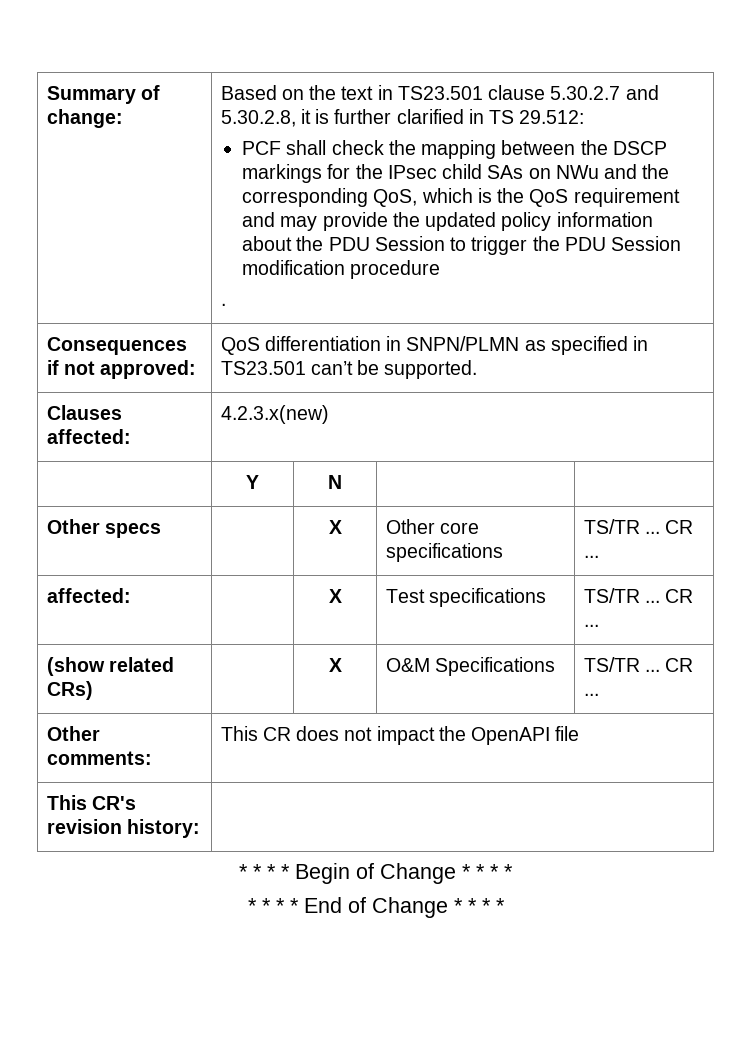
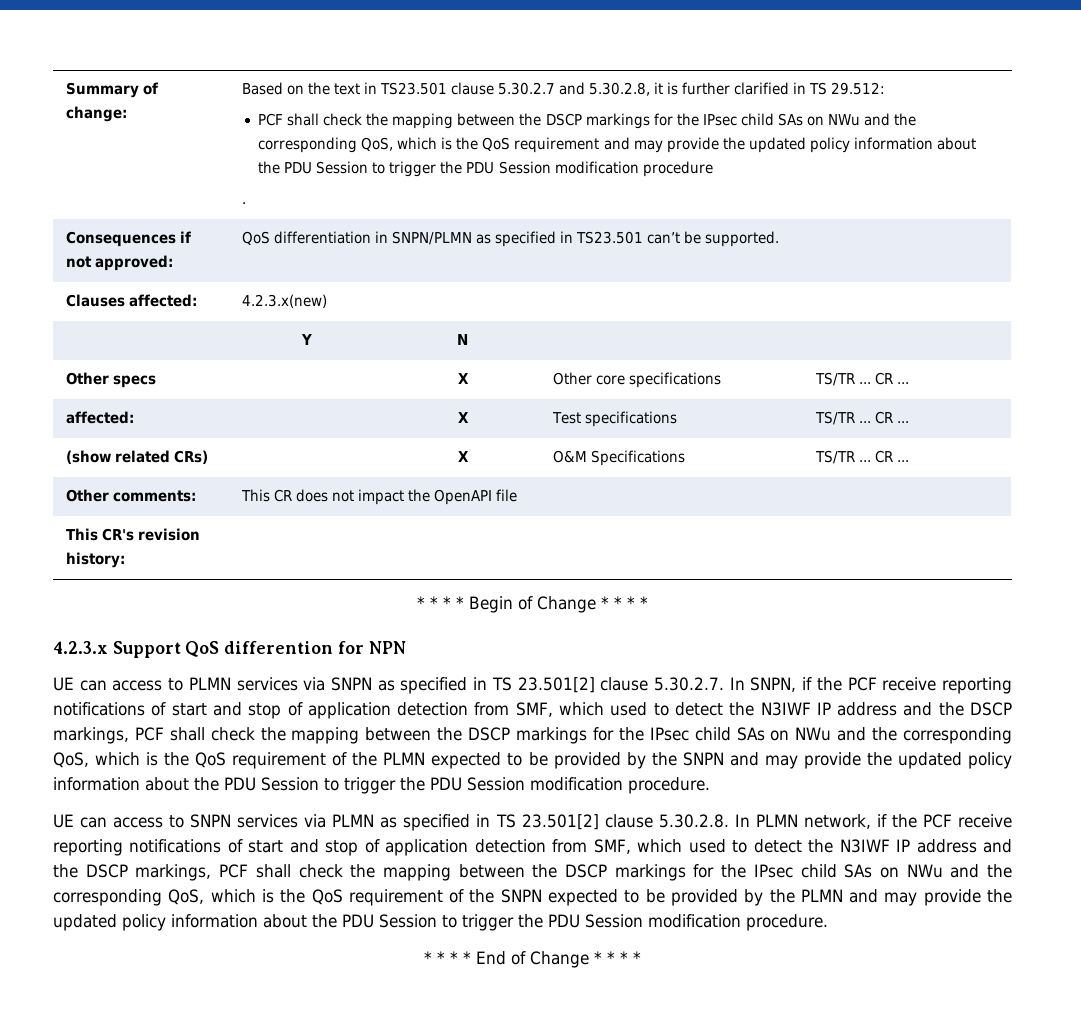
(513, 871) none -> [53,641,406,658] [53,677,1012,694] [53,702,1012,719] [53,727,1013,744] [53,752,1012,769] [53,777,710,794] [53,814,1012,831] [53,839,1013,856] [53,864,1013,881] [53,889,1012,906] [53,914,828,931] // 4.2.3.x Support QoS differention for NPN // UE can access to PLMN services via SNPN as specified in TS 23.501[2] clause 5.30.2.7. In SNPN, if the PCF receive reporting notifications of start and stop of application detection from SMF, which used to detect the N3IWF IP address and the DSCP markings, PCF shall check the mapping between the DSCP markings for the IPsec child SAs on NWu and the corresponding QoS, which is the QoS requirement of the PLMN expected to be provided by the SNPN and may provide the updated policy information about the PDU Session to trigger the PDU Session modification procedure. // UE can access to SNPN services via PLMN as specified in TS 23.501[2] clause 5.30.2.8. In PLMN network, if the PCF receive reporting notifications of start and stop of application detection from SMF, which used to detect the N3IWF IP address and the DSCP markings, PCF shall check the mapping between the DSCP markings for the IPsec child SAs on NWu and the corresponding QoS, which is the QoS requirement of the SNPN expected to be provided by the PLMN and may provide the updated policy information about the PDU Session to trigger the PDU Session modification procedure.

